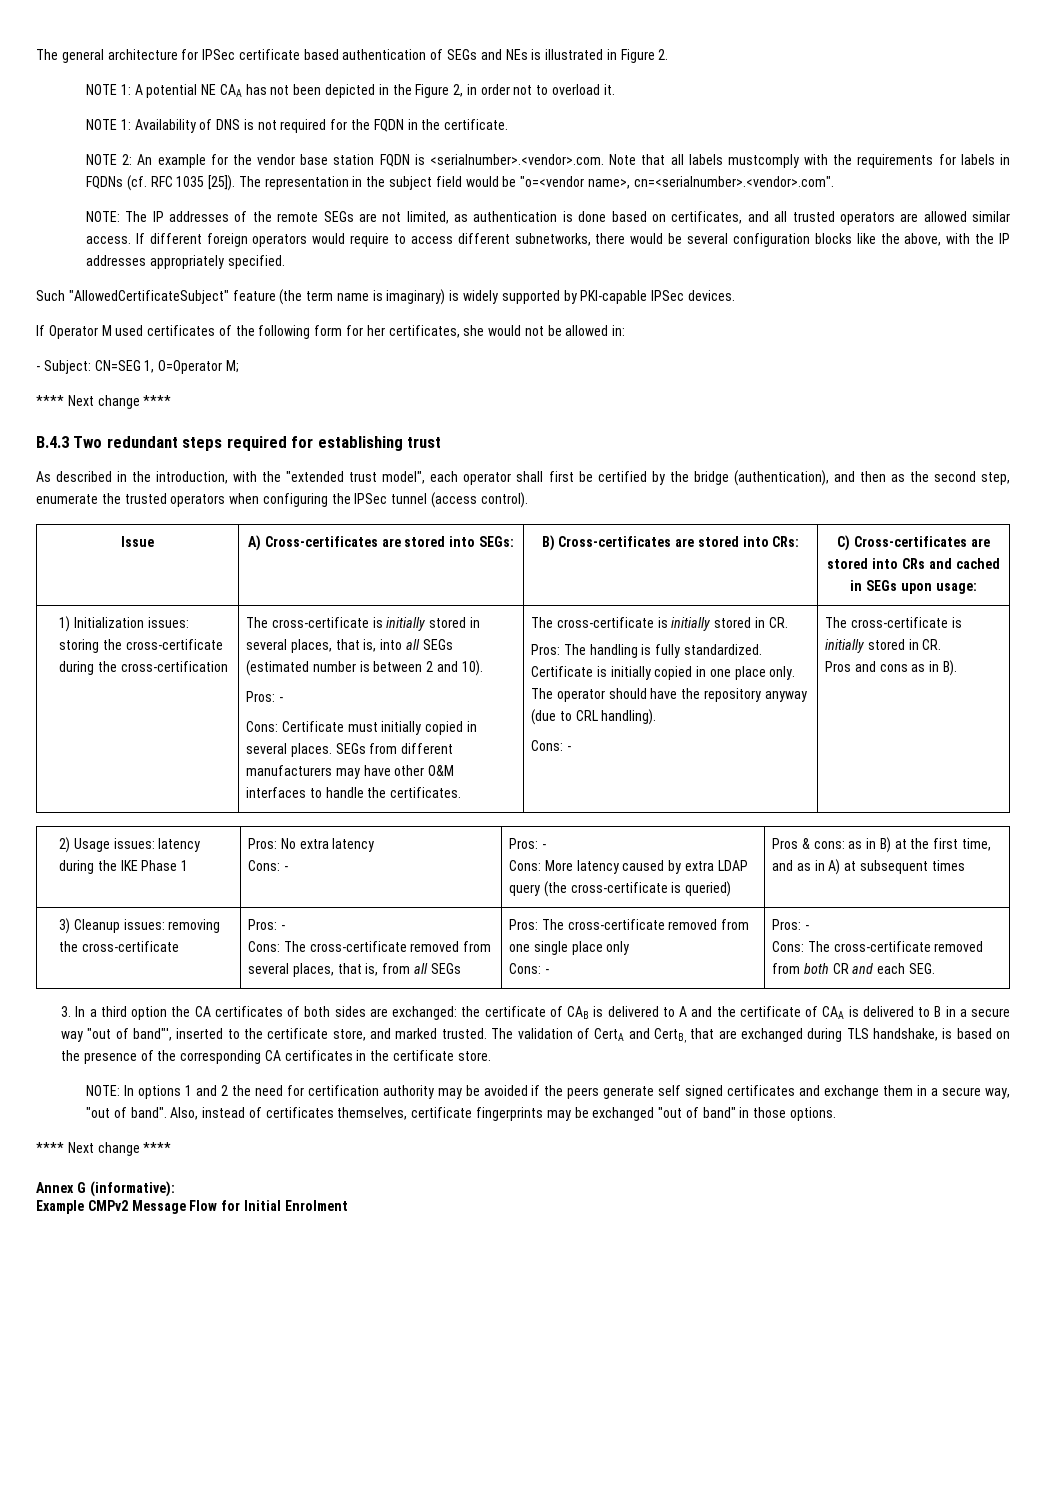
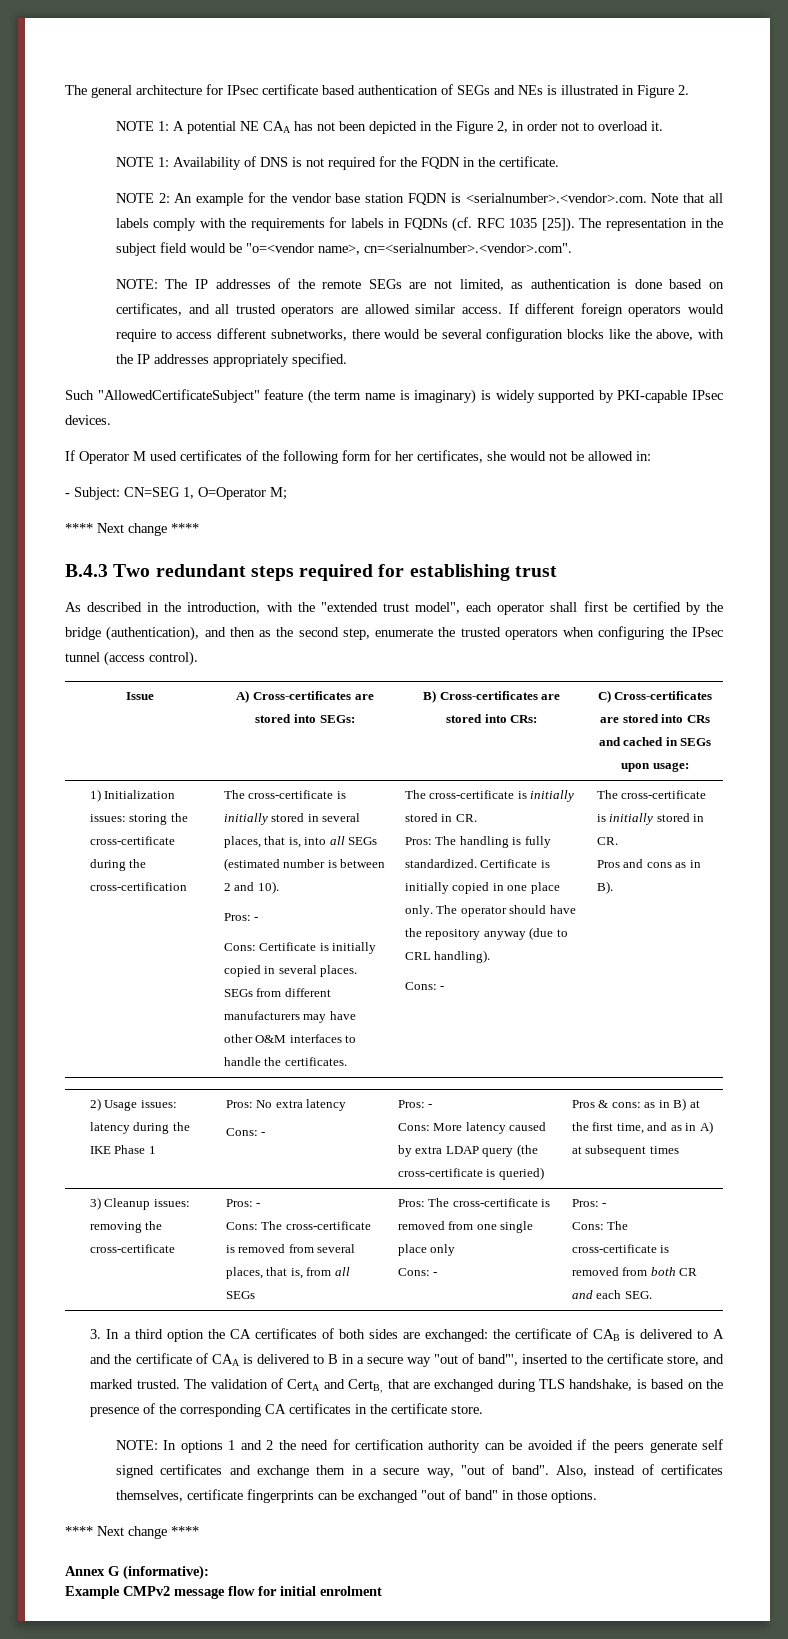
[202,49,236,60] IPSec -> [227,85,258,95] IPsec
[727,154,799,168] mustcomply -> [153,218,197,231] comply
[651,290,685,301] IPSec -> [692,390,724,400] IPsec
[354,493,388,504] IPSec -> [691,627,723,637] IPsec
[347,722,378,732] must -> [319,943,329,951] is
(407, 946) none -> [225,1245,235,1253] is
(665, 924) none -> [541,1199,551,1207] is
(931, 946) none -> [660,1245,670,1253] is
[437,1088,462,1099] may -> [484,1443,505,1450] can
[546,1110,571,1121] may -> [317,1493,338,1500] can
[131,1200,348,1214] Message Flow for Initial Enrolment -> [174,1586,382,1599] message flow for initial enrolment

